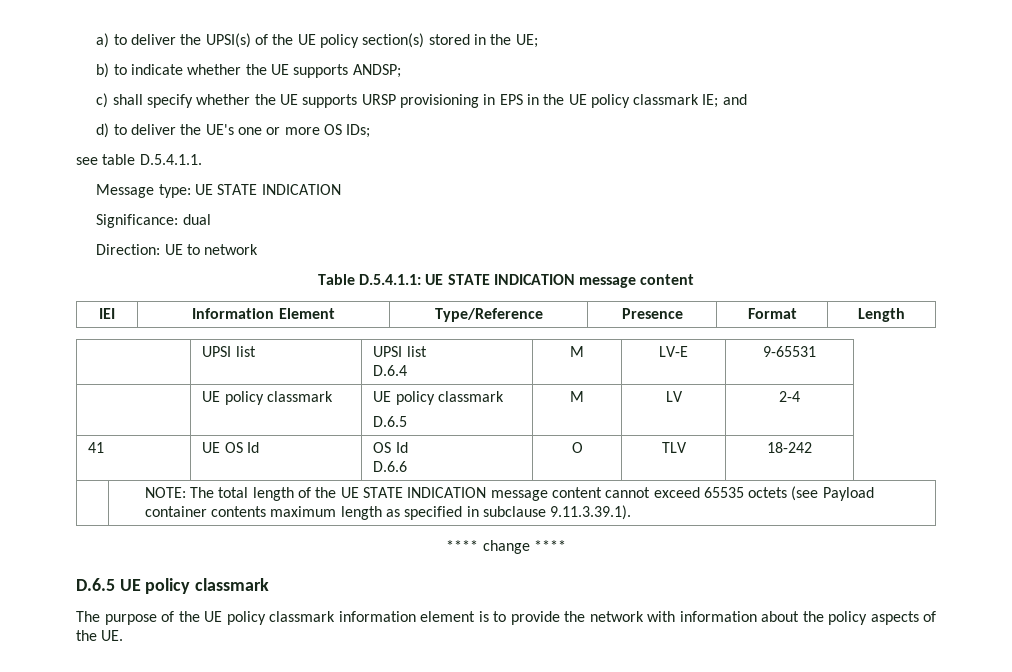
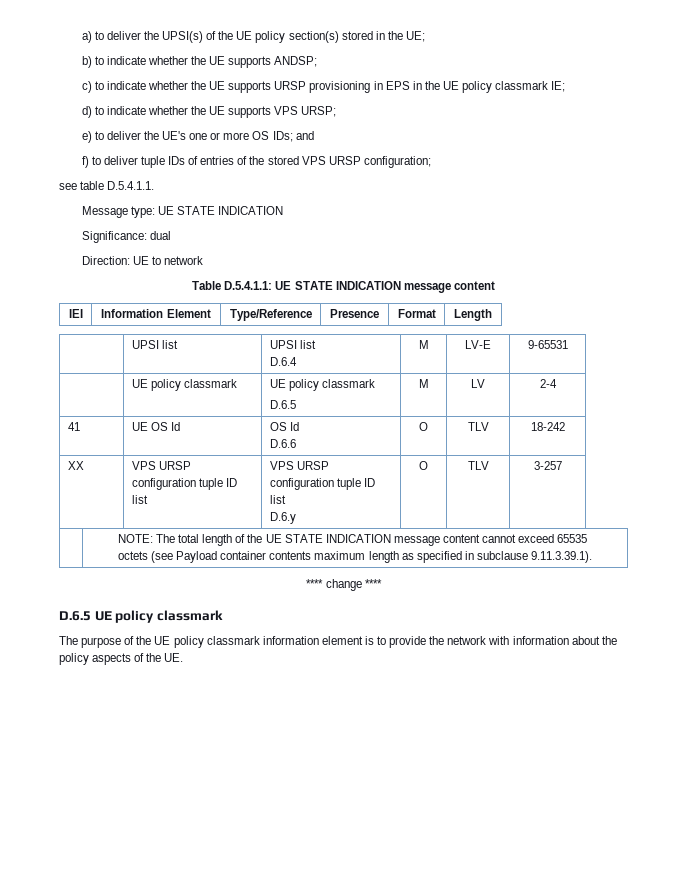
[112,94,193,108] shall specify -> [94,81,146,90] to indicate
[722,94,747,105] and -> (566, 86) none
(127, 129) none -> [106,106,337,118] [81,131,104,143] indicate whether the UE supports VPS URSP; // e) to
(371, 131) none -> [295,131,314,140] [81,156,431,168] and // f) to deliver tuple IDs of entries of the stored VPS URSP configuration;
(812, 447) none -> [67,461,84,470] [131,461,191,470] [131,478,237,490] [131,495,148,504] [269,461,329,470] [269,478,375,490] [269,495,286,504] [269,512,296,524] [419,461,428,470] [467,461,489,470] [533,461,562,470] // XX | VPS URSP configuration tuple ID list | VPS URSP configuration tuple ID list // D.6.y | O | TLV | 3-257

